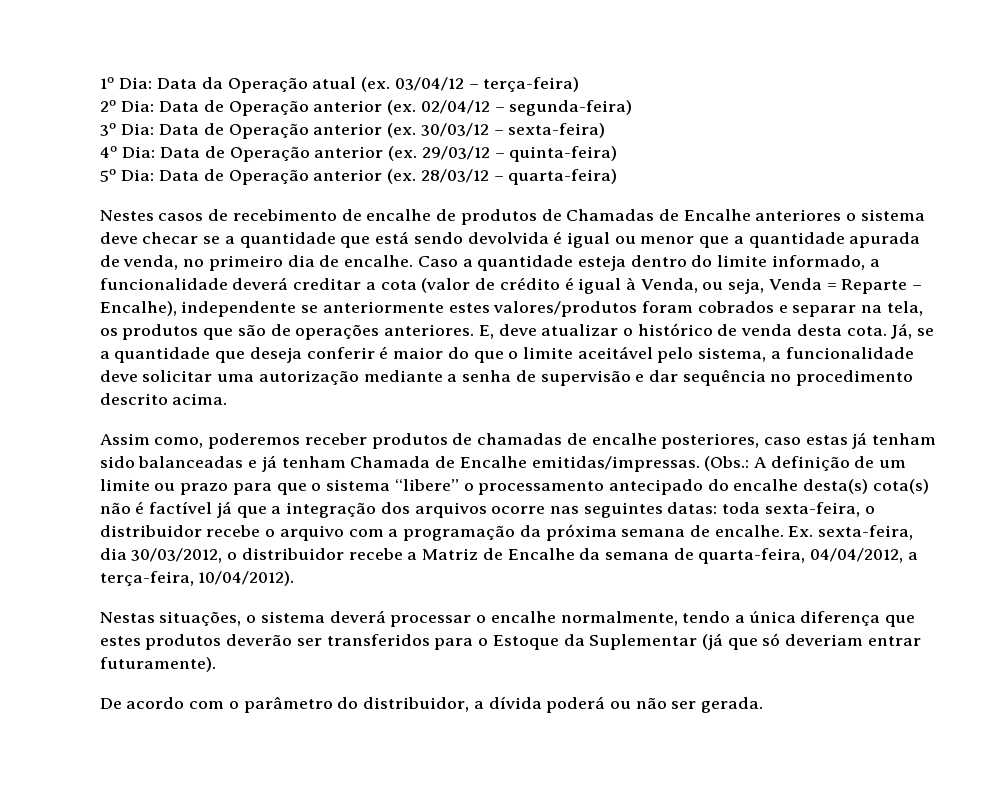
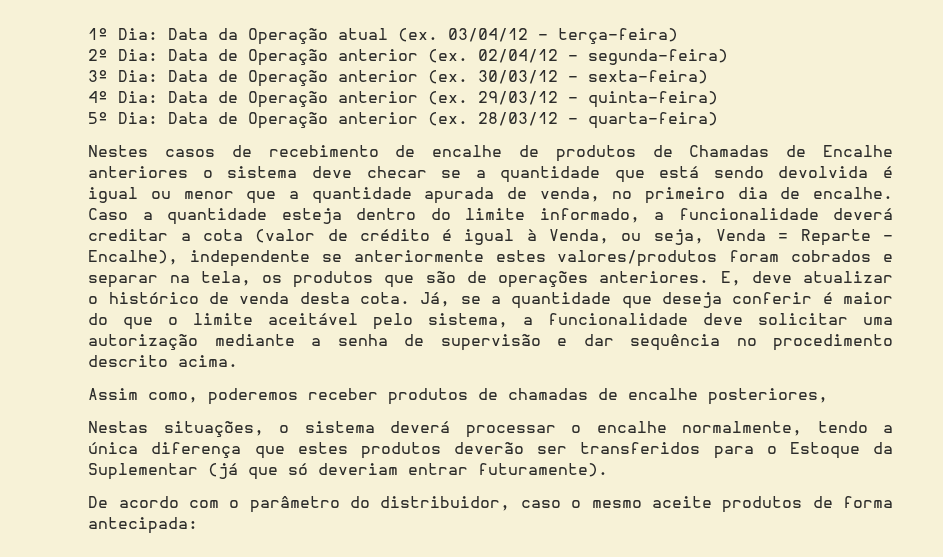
[763,432,937,449] [99,455,907,472] [99,479,929,495] [99,501,875,518] [99,524,914,541] [99,548,918,564] [99,571,295,586] caso estas já tenham sido balanceadas e já tenham Chamada de Encalhe emitidas/impressas. (Obs.: A definição de um limite ou prazo para que o sistema “libere” o processamento antecipado do encalhe desta(s) cota(s) não é factível já que a integração dos arquivos ocorre nas seguintes datas: toda sexta-feira, o distribuidor recebe o arquivo com a programação da próxima semana de encalhe. Ex. sexta-feira, dia 30/03/2012, o distribuidor recebe a Matriz de Encalhe da semana de quarta-feira, 04/04/2012, a terça-feira, 10/04/2012). -> (829, 396) none
[473,696,764,713] a dívida poderá ou não ser gerada. -> [520,496,893,513] [88,517,199,534] caso o mesmo aceite produtos de forma antecipada:

